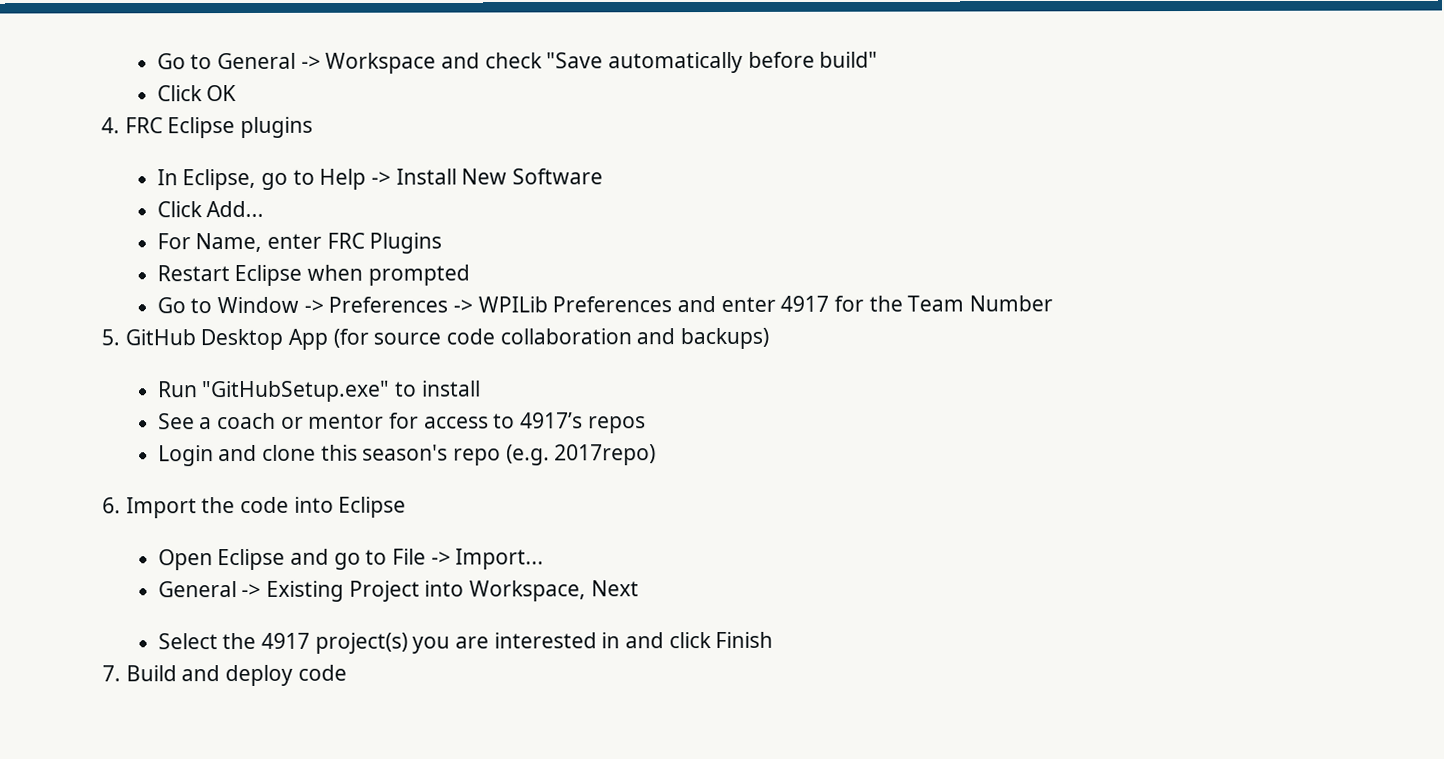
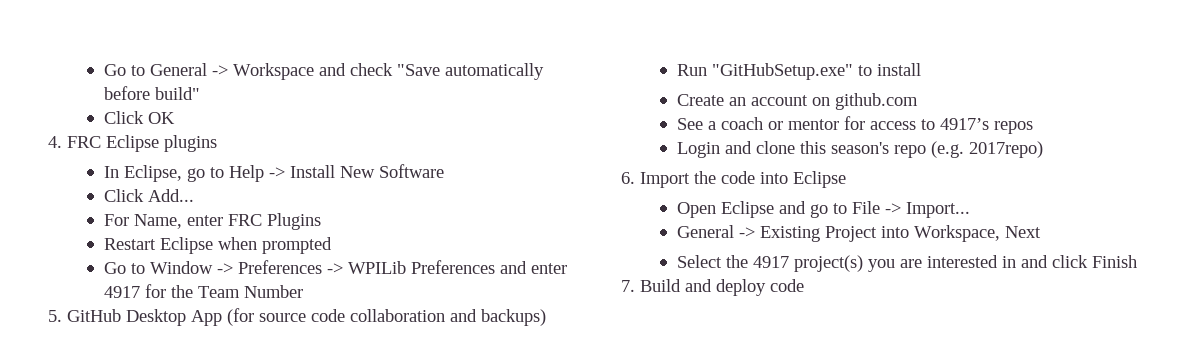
(481, 388) none -> [676,93,918,110] // Create an account on github.com

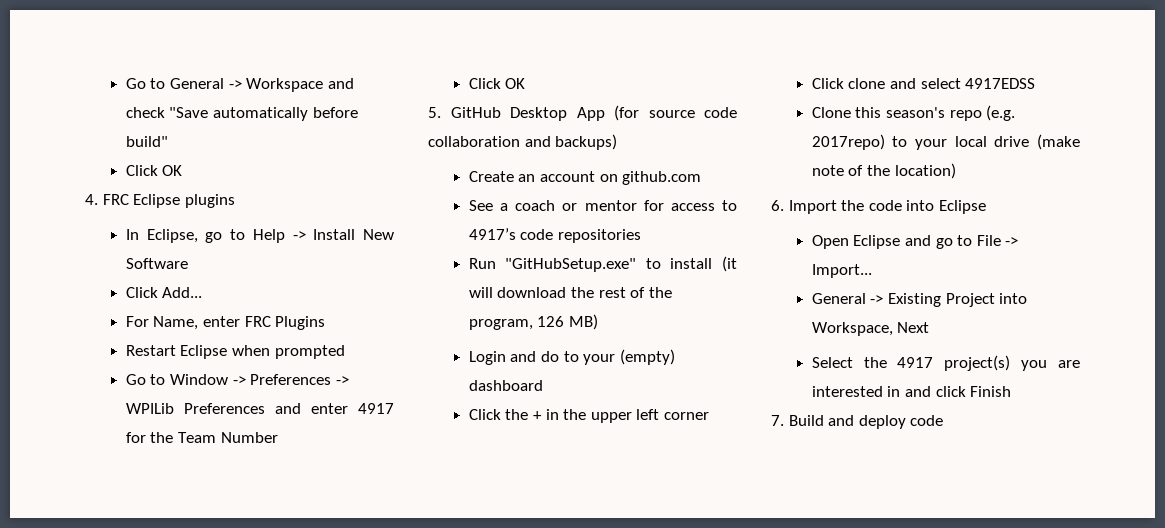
(303, 291) none -> [468,78,526,89] // Click OK
[676,63,921,80] // Run "GitHubSetup.exe" to install -> (618, 142) none
[993,121,1033,134] [676,141,795,158] repos // Login and clone -> [520,229,641,243] [468,256,737,272] [468,287,672,298] [468,314,598,330] [468,349,675,365] [468,380,543,391] [468,409,709,423] [811,78,1036,89] [811,107,851,118] code repositories // Run "GitHubSetup.exe" to install (it will download the rest of the program, 126 MB) // Login and do to your (empty) dashboard // Click the + in the upper left corner // Click clone and select 4917EDSS // Clone
(1043, 149) none -> [892,134,1080,150] [811,163,956,179] to your local drive (make note of the location)

